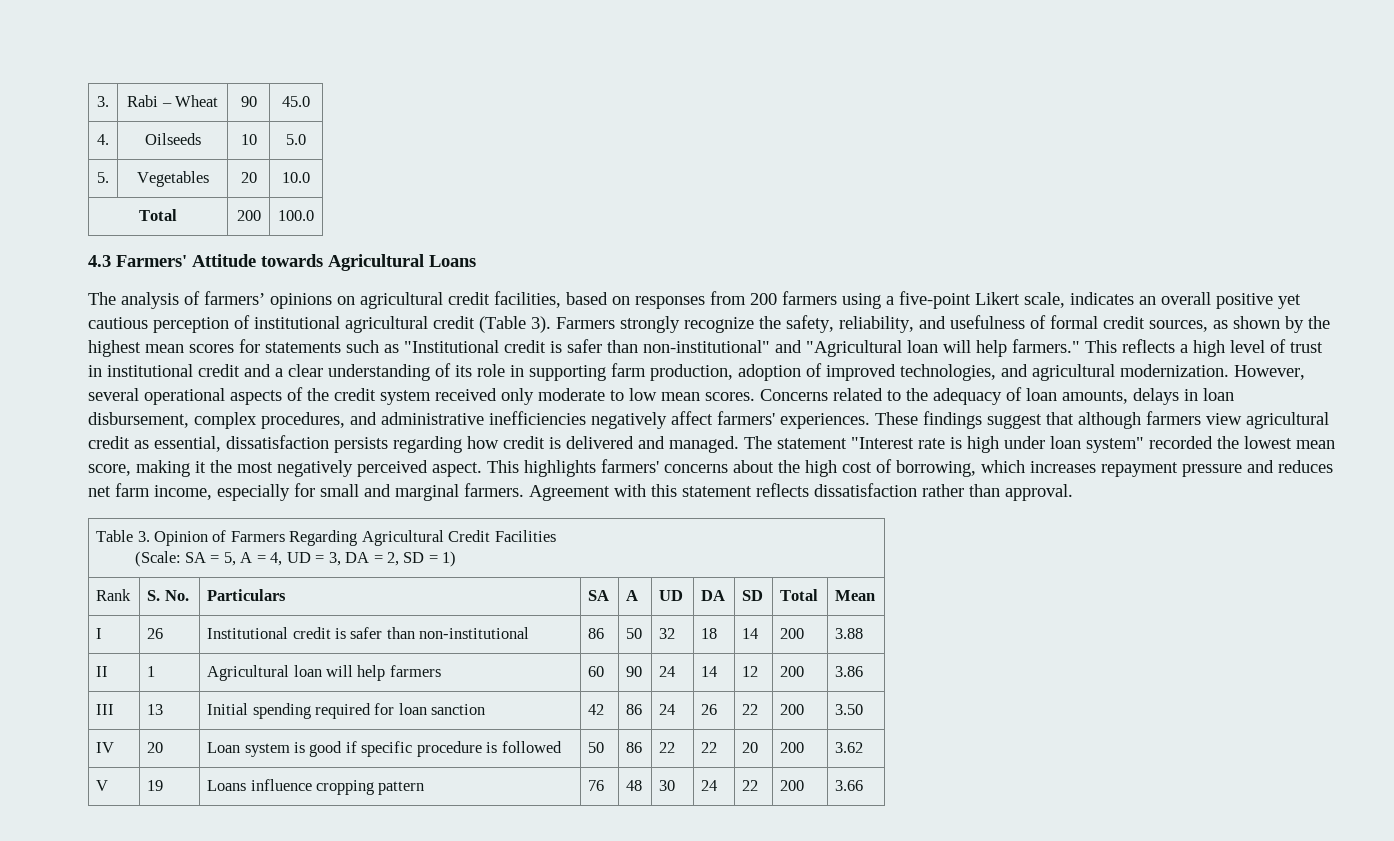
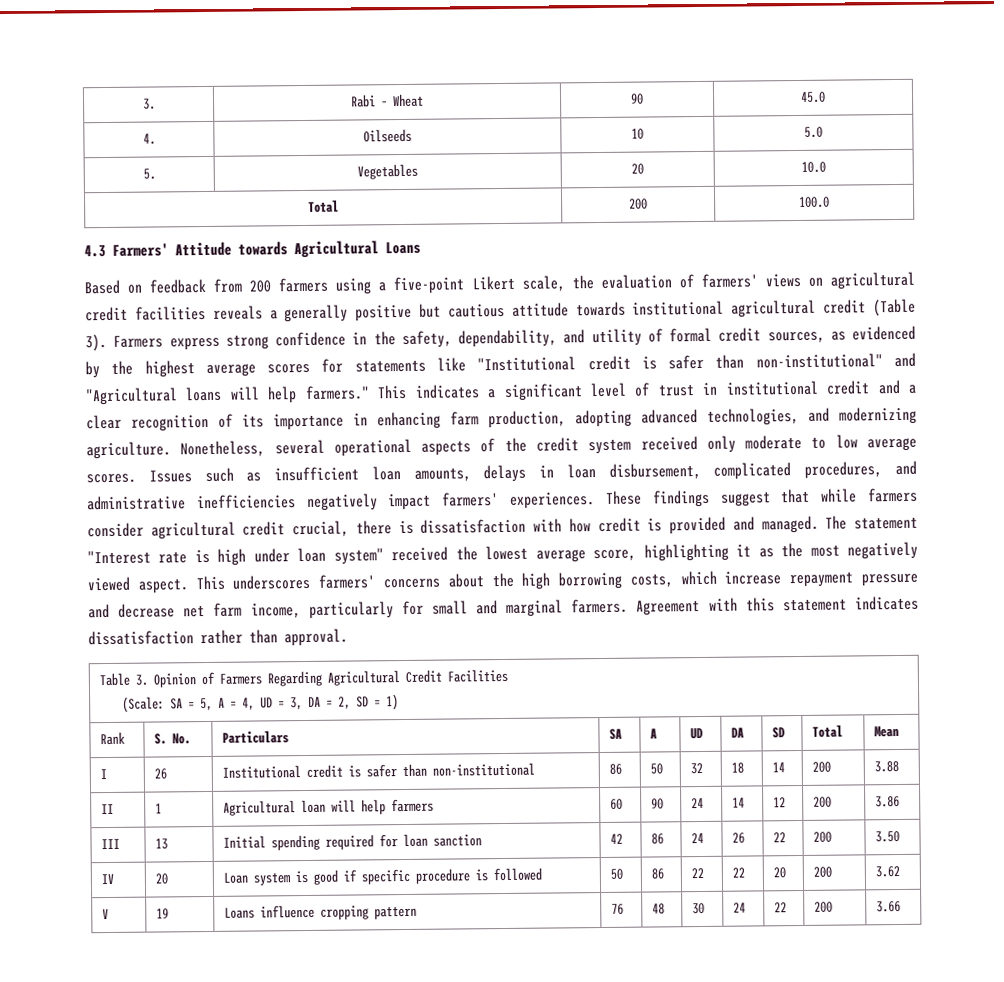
[88,291,705,309] The analysis of farmers’ opinions on agricultural credit facilities, based on responses -> [84,278,207,295] Based on feedback
[1070,292,1301,309] [88,315,250,333] indicates an overall positive yet cautious perception of -> [571,271,915,290] [85,301,626,323] the evaluation of farmers' views on agricultural credit facilities reveals a generally positive but cautious attitude towards
[620,315,1025,333] strongly recognize the safety, reliability, and usefulness -> [169,328,642,351] express strong confidence in the safety, dependability, and utility
[1233,316,1280,329] shown -> [852,325,916,341] evidenced
[145,344,184,353] mean -> [205,363,256,377] average
[346,340,399,353] such as -> [437,357,466,372] like
[907,340,938,353] loan -> [185,386,223,402] loans
[1122,339,1225,357] reflects a high -> [414,383,583,401] indicates a significant
[328,364,430,381] understanding -> [131,414,209,432] recognition
[477,363,1305,381] role in supporting farm production, adoption of improved technologies, and agricultural modernization. However, -> [273,406,917,431] [86,440,266,460] importance in enhancing farm production, adopting advanced technologies, and modernizing agriculture. Nonetheless,
[661,387,1022,405] mean scores. Concerns related to the adequacy of -> [867,437,918,452] [86,466,360,484] average scores. Issues such as insufficient
[194,412,257,429] complex -> [713,462,792,480] complicated
[671,411,713,425] affect -> [388,493,432,511] impact
[1078,411,1329,429] [88,435,462,453] although farmers view agricultural credit as essential, dissatisfaction persists regarding -> [820,487,919,503] [87,518,563,540] while farmers consider agricultural credit crucial, there is dissatisfaction with
[566,436,634,449] delivered -> [669,516,727,535] provided
[1149,436,1213,449] recorded -> [391,546,449,562] received
[1296,440,1335,449] [88,460,206,477] mean score, making it -> [535,543,774,563] average score, highlighting it as
[357,460,428,477] perceived -> [87,576,130,592] viewed
[524,460,596,477] highlights -> [232,574,311,590] underscores
[842,459,1096,477] cost of borrowing, which increases -> [558,570,782,590] borrowing costs, which increase
[1278,460,1333,473] reduces -> [118,603,176,618] decrease
[217,484,290,501] especially -> [308,601,394,619] particularly
[756,483,809,497] reflects -> [854,595,919,611] indicates

